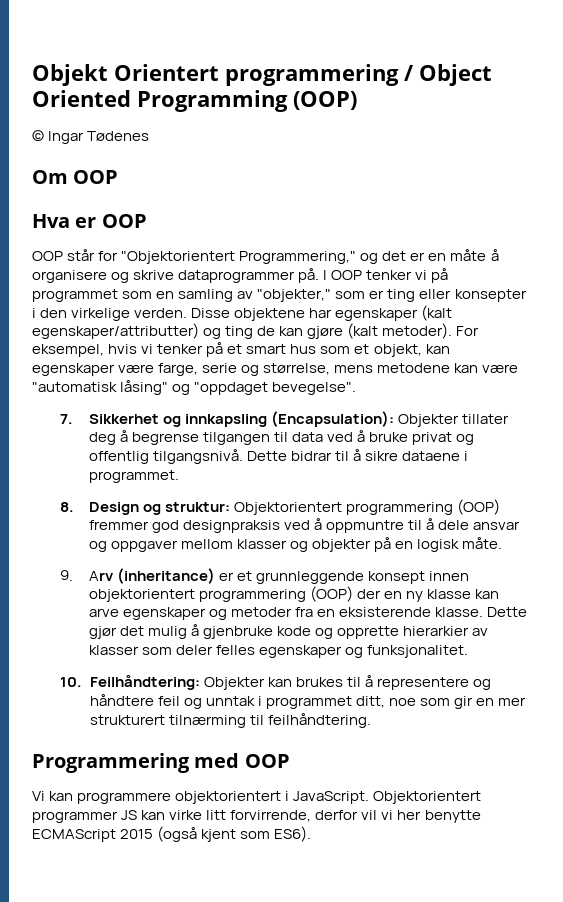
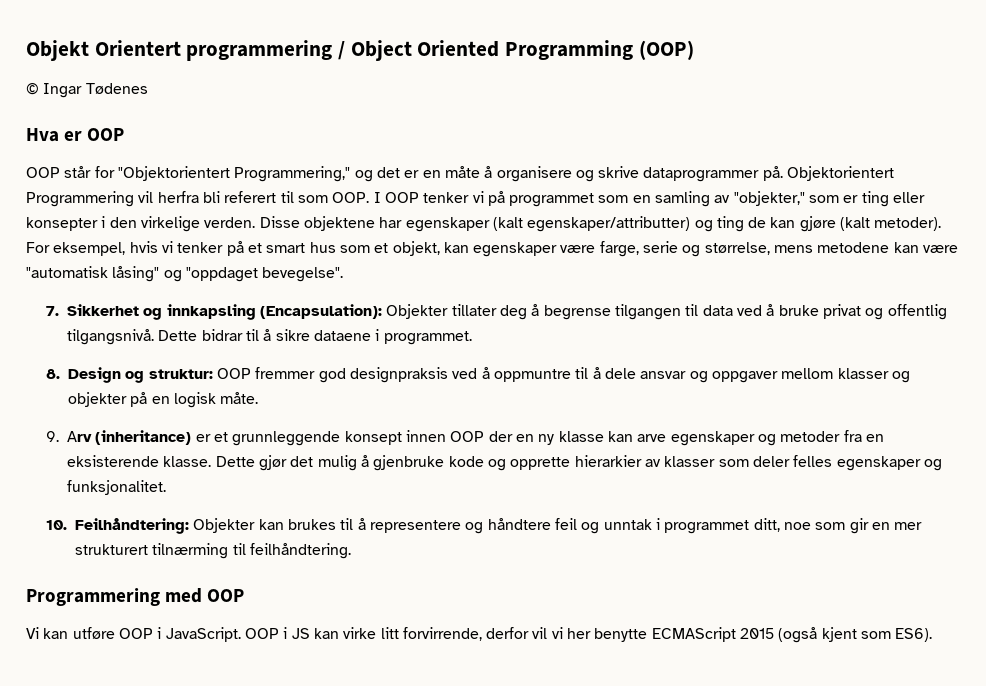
[32,170,119,184] // Om OOP -> (148, 88) none
(320, 275) none -> [787,166,895,181] [26,191,370,207] Objektorientert Programmering vil herfra bli referert til som OOP.
[233,499,500,515] Objektorientert programmering (OOP) -> [217,368,252,379] OOP
[88,586,353,602] objektorientert programmering (OOP) -> [450,431,485,442] OOP
[77,791,482,804] [32,811,118,823] programmere objektorientert i JavaScript. Objektorientert programmer -> [72,627,288,642] utføre OOP i JavaScript. OOP i

